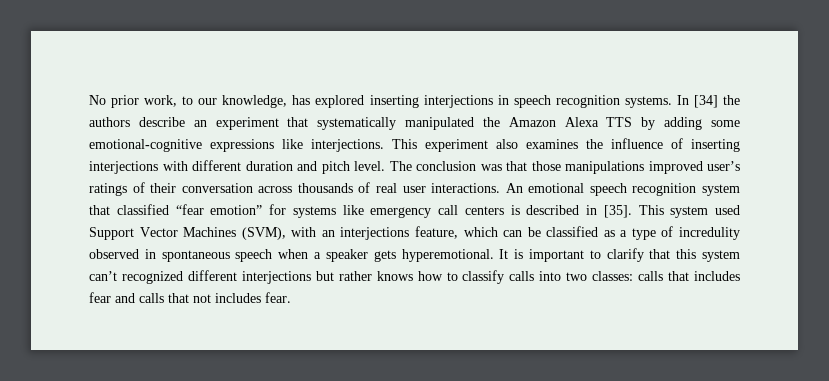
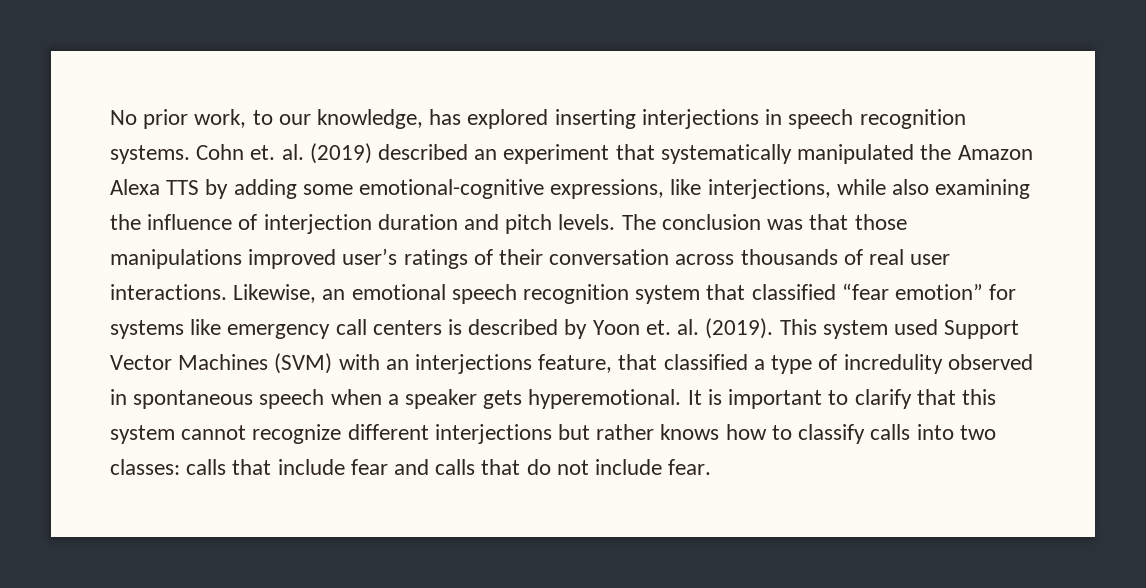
[676,95,740,108] [89,117,185,127] In [34] the authors describe -> [196,143,469,164] Cohn et. al. (2019) described
[210,138,740,152] [89,160,241,174] expressions like interjections. This experiment also examines the influence of inserting interjections with different -> [550,179,1031,199] [110,214,372,234] expressions, like interjections, while also examining the influence of interjection
[354,161,385,171] level. -> [558,214,616,230] levels.
[505,183,523,193] An -> [233,284,346,303] Likewise, an
[586,205,632,218] in [35]. -> [564,318,774,339] by Yoon et. al. (2019).
[241,227,286,240] (SVM), -> [274,353,333,374] (SVM)
[463,226,615,237] which can be classified as -> [618,354,748,370] that classified
[89,271,183,284] can’t recognized -> [181,424,342,444] cannot recognize
[694,271,740,281] includes -> [277,459,345,475] include
[193,293,261,303] not includes -> [526,459,663,475] do not include

